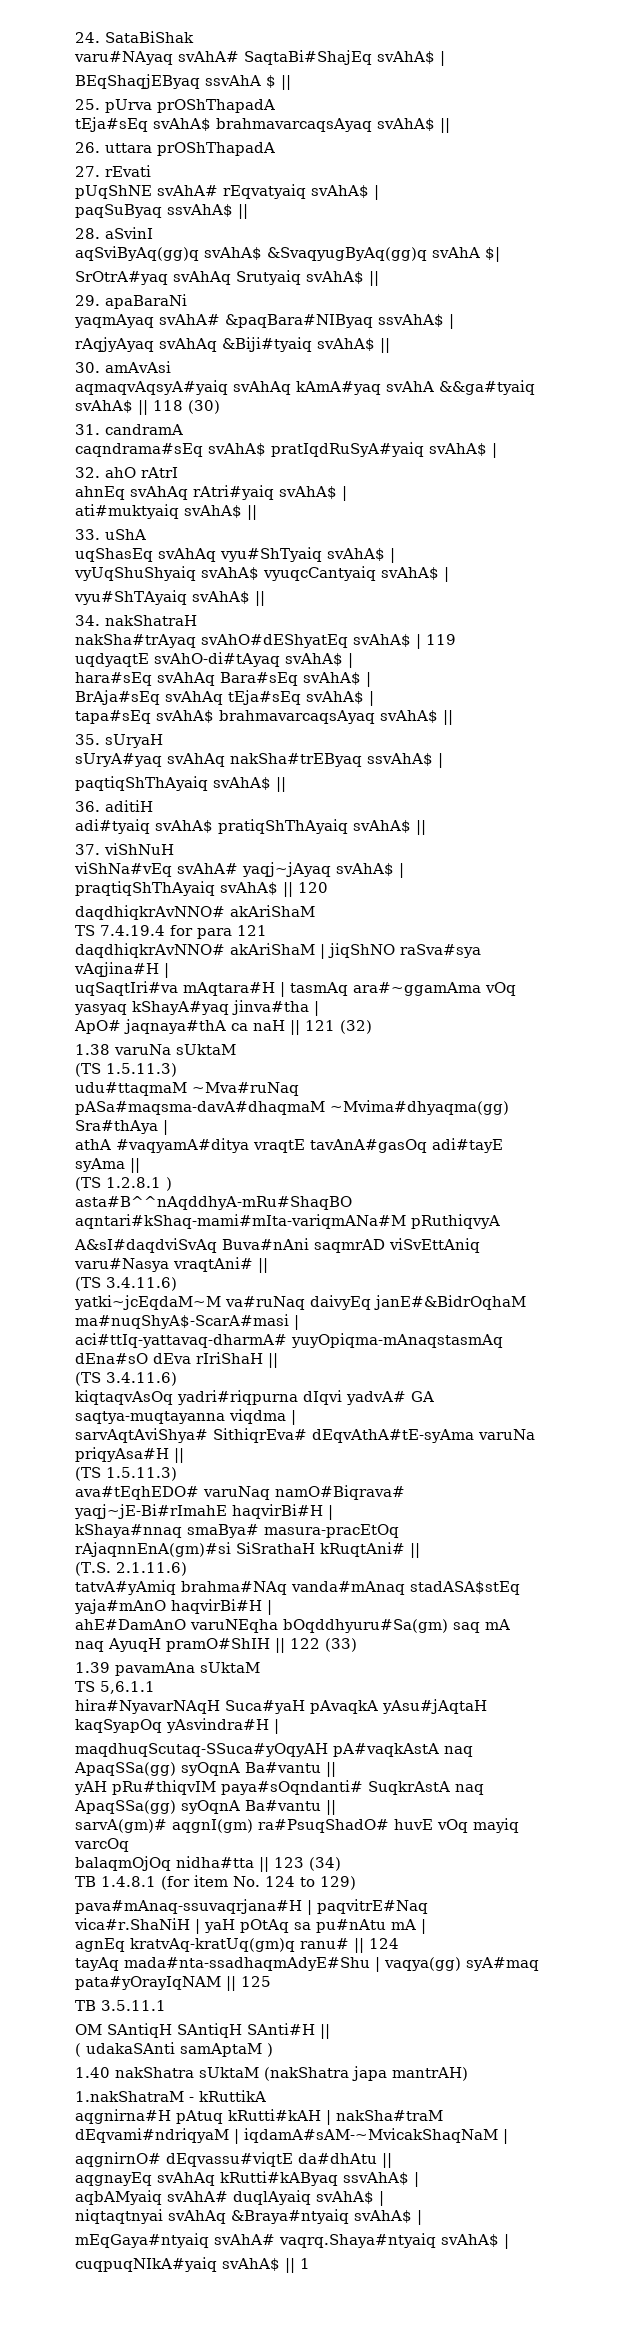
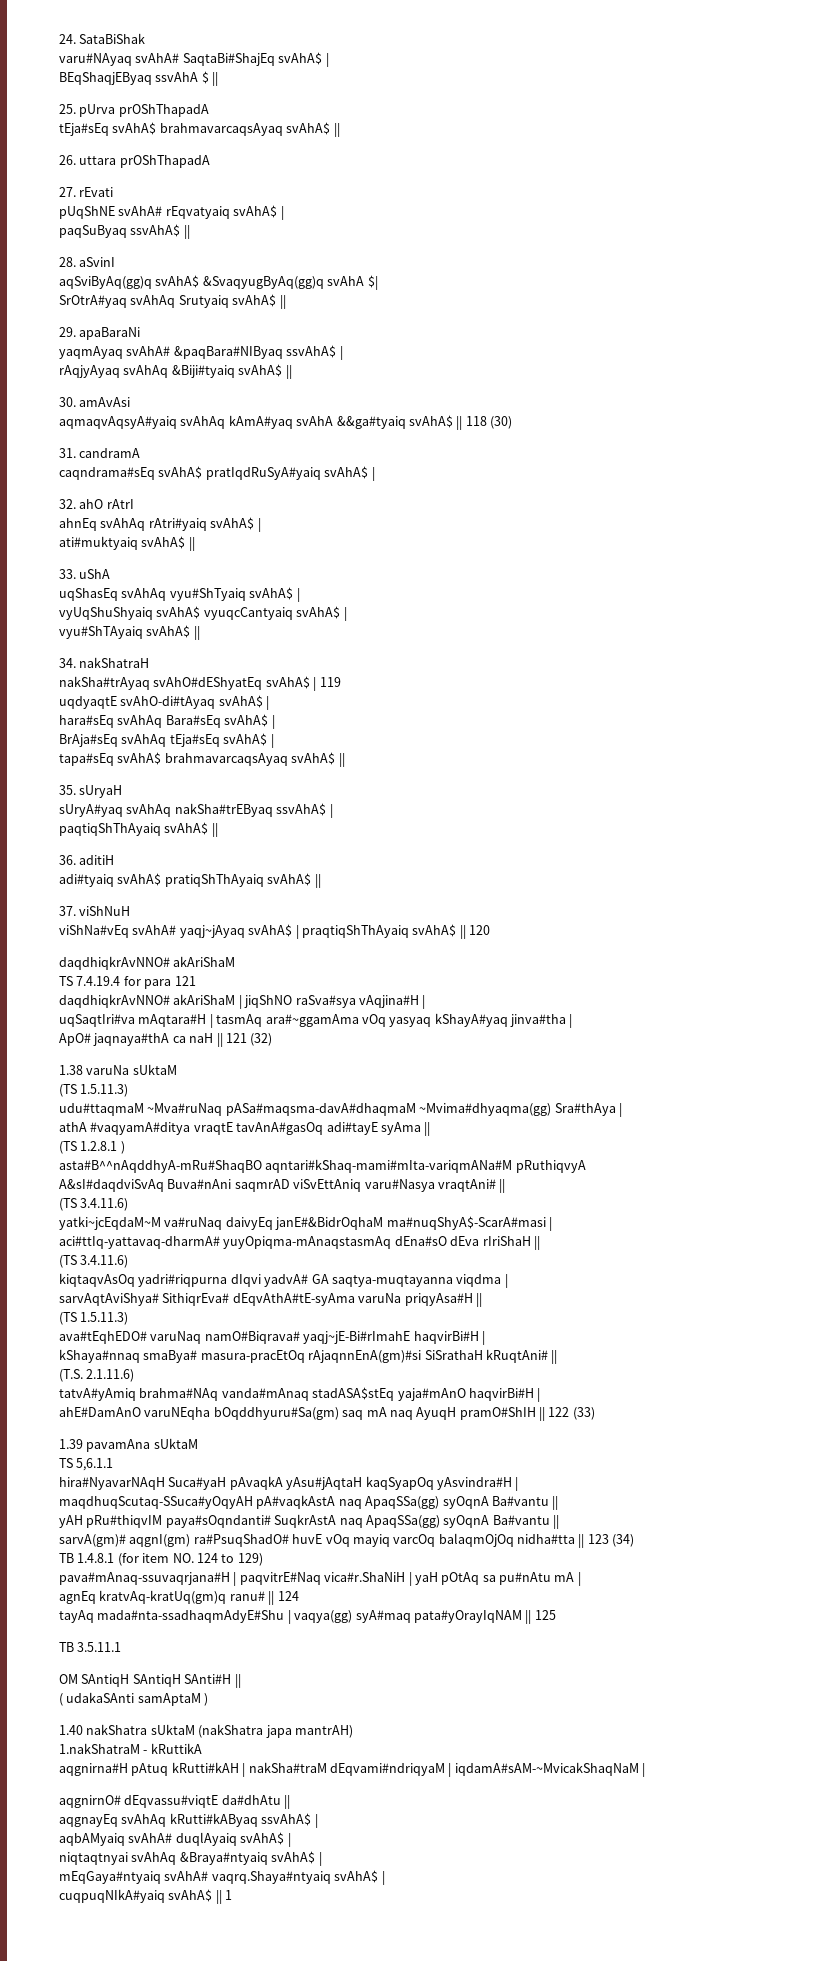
(129, 1845) // -> (436, 1540) none
[233,1876,260,1887] No. -> [172,1553,194,1563] NO.

